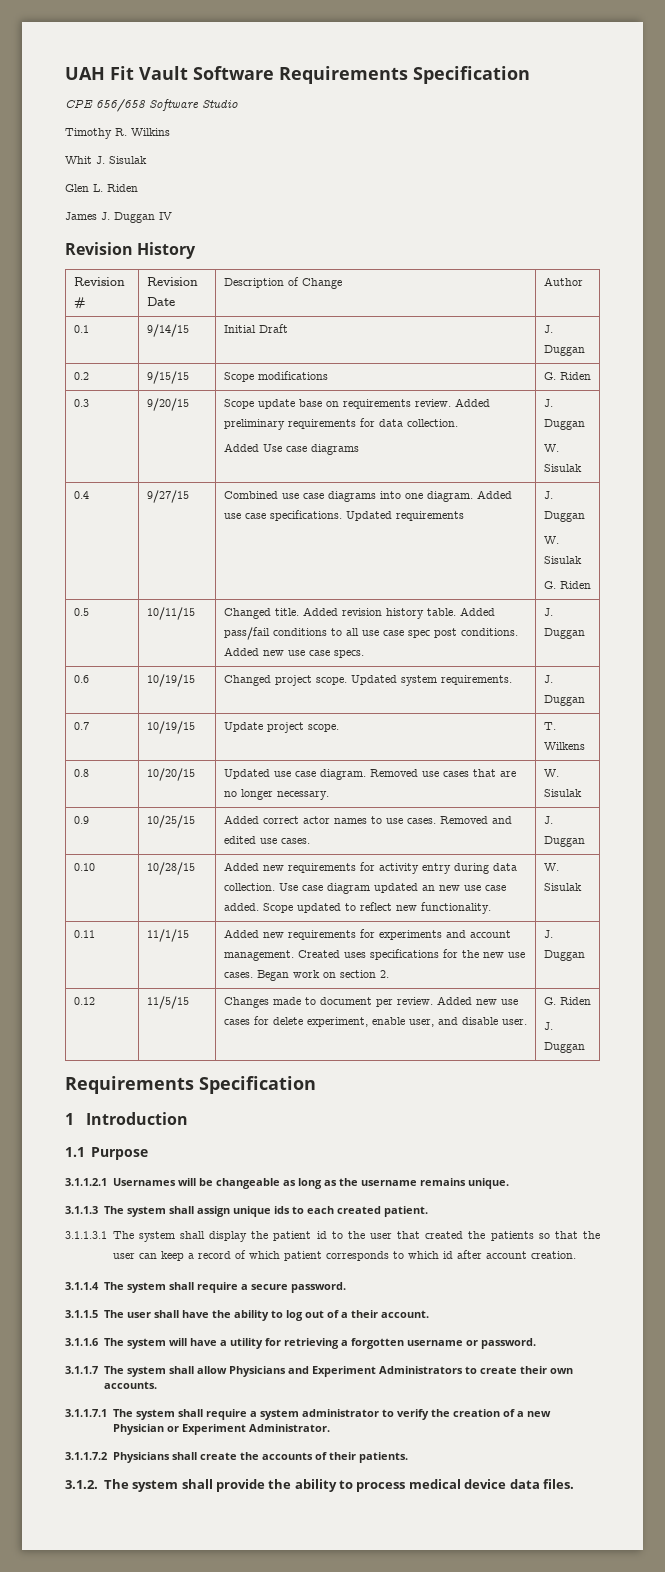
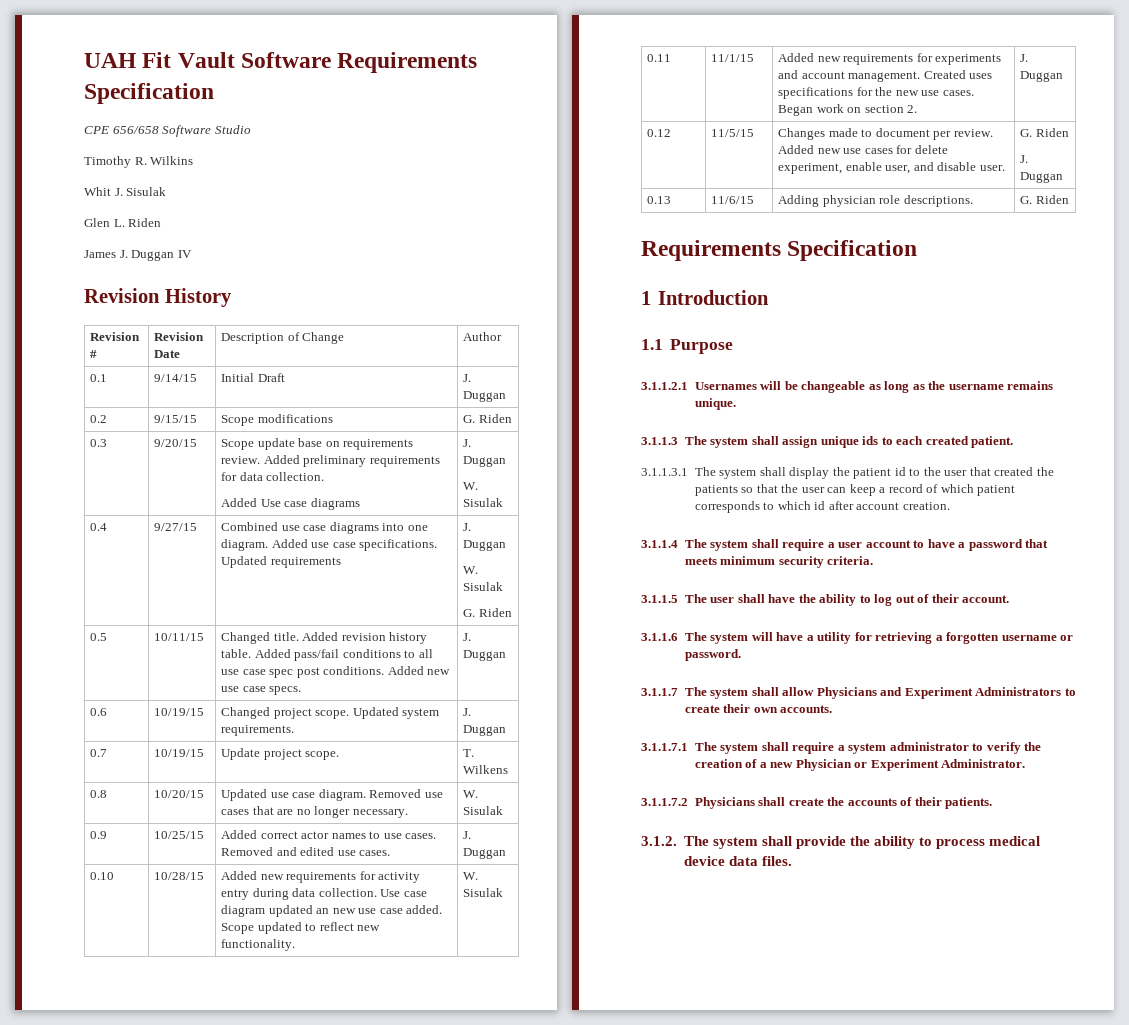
(585, 1047) none -> [647,196,672,204] [711,196,755,204] [778,195,973,207] [1020,195,1069,204] // 0.13 | 11/6/15 | Adding physician role descriptions. | G. Riden
[250,1282,346,1293] secure password. -> [838,539,1049,551] [684,556,874,568] user account to have a password that meets minimum security criteria.
[340,1312,348,1318] a -> (930, 598) none

